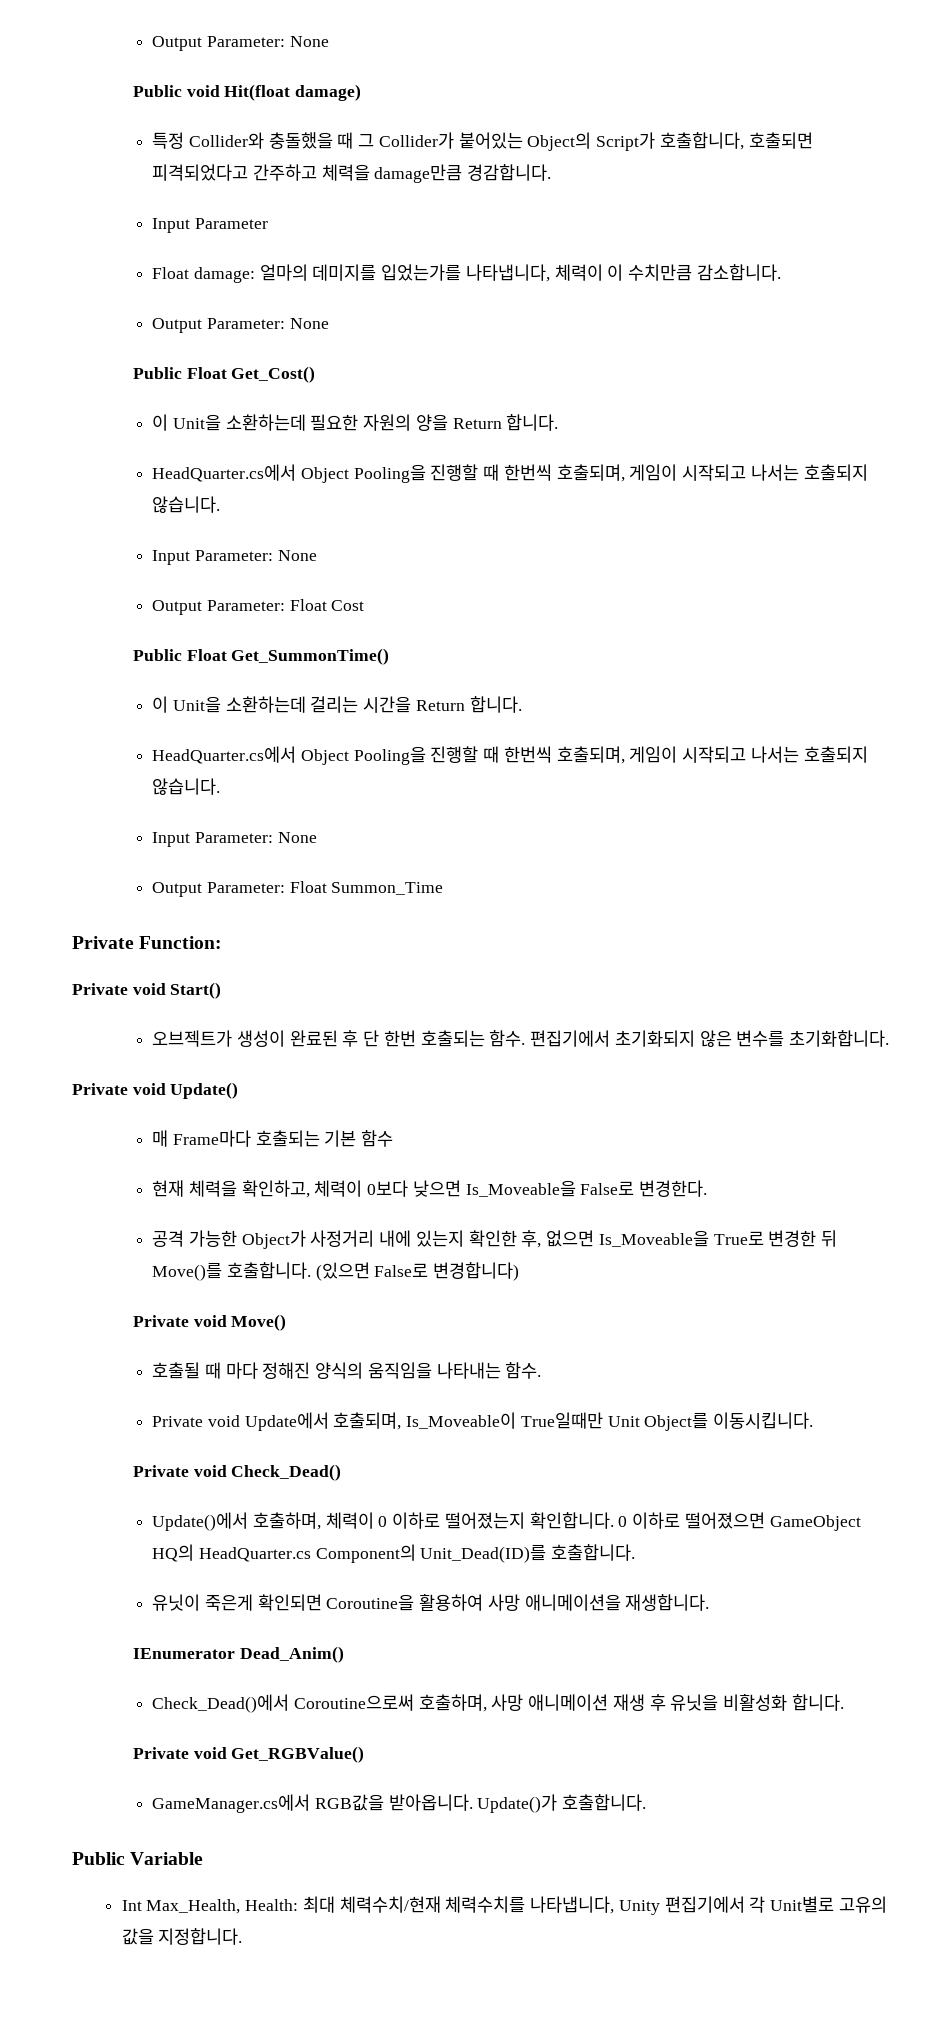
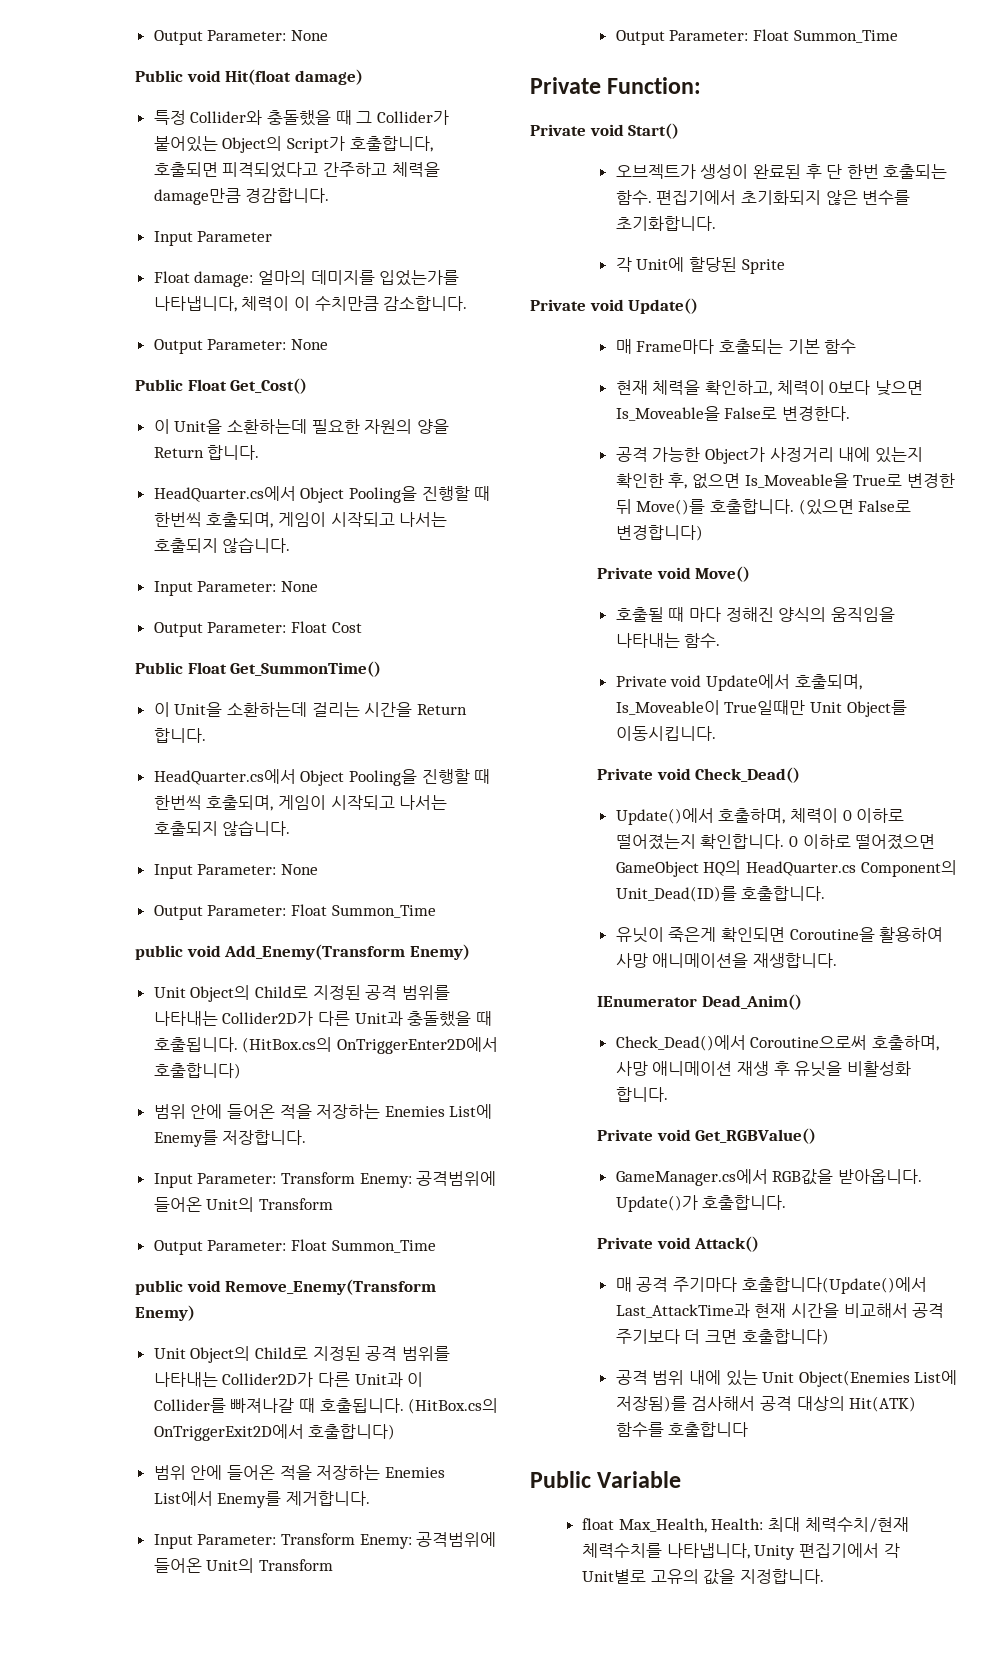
(444, 888) none -> [135,944,470,960] [153,985,450,1002] [153,1011,492,1027] [153,1037,498,1054] [153,1063,241,1079] [153,1104,493,1119] [153,1130,307,1147] [153,1171,497,1188] [153,1197,333,1212] [153,1239,436,1255] [135,1279,437,1295] [135,1305,196,1321] [153,1346,450,1363] [153,1372,424,1387] [153,1398,499,1414] [153,1424,396,1441] [153,1465,445,1480] [153,1491,370,1508] [153,1532,497,1549] [153,1558,333,1573] [615,29,898,45] // public void Add_Enemy(Transform Enemy) // Unit Object의 Child로 지정된 공격 범위를 나타내는 Collider2D가 다른 Unit과 충돌했을 때 호출됩니다. (HitBox.cs의 OnTriggerEnter2D에서 호출합니다) // 범위 안에 들어온 적을 저장하는 Enemies List에 Enemy를 저장합니다. // Input Parameter: Transform Enemy: 공격범위에 들어온 Unit의 Transform // Output Parameter: Float Summon_Time // public void Remove_Enemy(Transform Enemy) // Unit Object의 Child로 지정된 공격 범위를 나타내는 Collider2D가 다른 Unit과 이 Collider를 빠져나갈 때 호출됩니다. (HitBox.cs의 OnTriggerExit2D에서 호출합니다) // 범위 안에 들어온 적을 저장하는 Enemies List에서 Enemy를 제거합니다. // Input Parameter: Transform Enemy: 공격범위에 들어온 Unit의 Transform // Output Parameter: Float Summon_Time
(889, 1038) none -> [615,257,785,274] // 각 Unit에 할당된 Sprite
(647, 1802) none -> [597,1236,760,1252] [615,1277,927,1294] [615,1303,945,1318] [615,1329,829,1345] [615,1370,958,1387] [615,1396,917,1412] [615,1422,749,1437] // Private void Attack() // 매 공격 주기마다 호출합니다(Update()에서 Last_AttackTime과 현재 시간을 비교해서 공격 주기보다 더 크면 호출합니다) // 공격 범위 내에 있는 Unit Object(Enemies List에 저장됨)를 검사해서 공격 대상의 Hit(ATK) 함수를 호출합니다
[121,1900,142,1911] Int -> [582,1518,615,1530] float

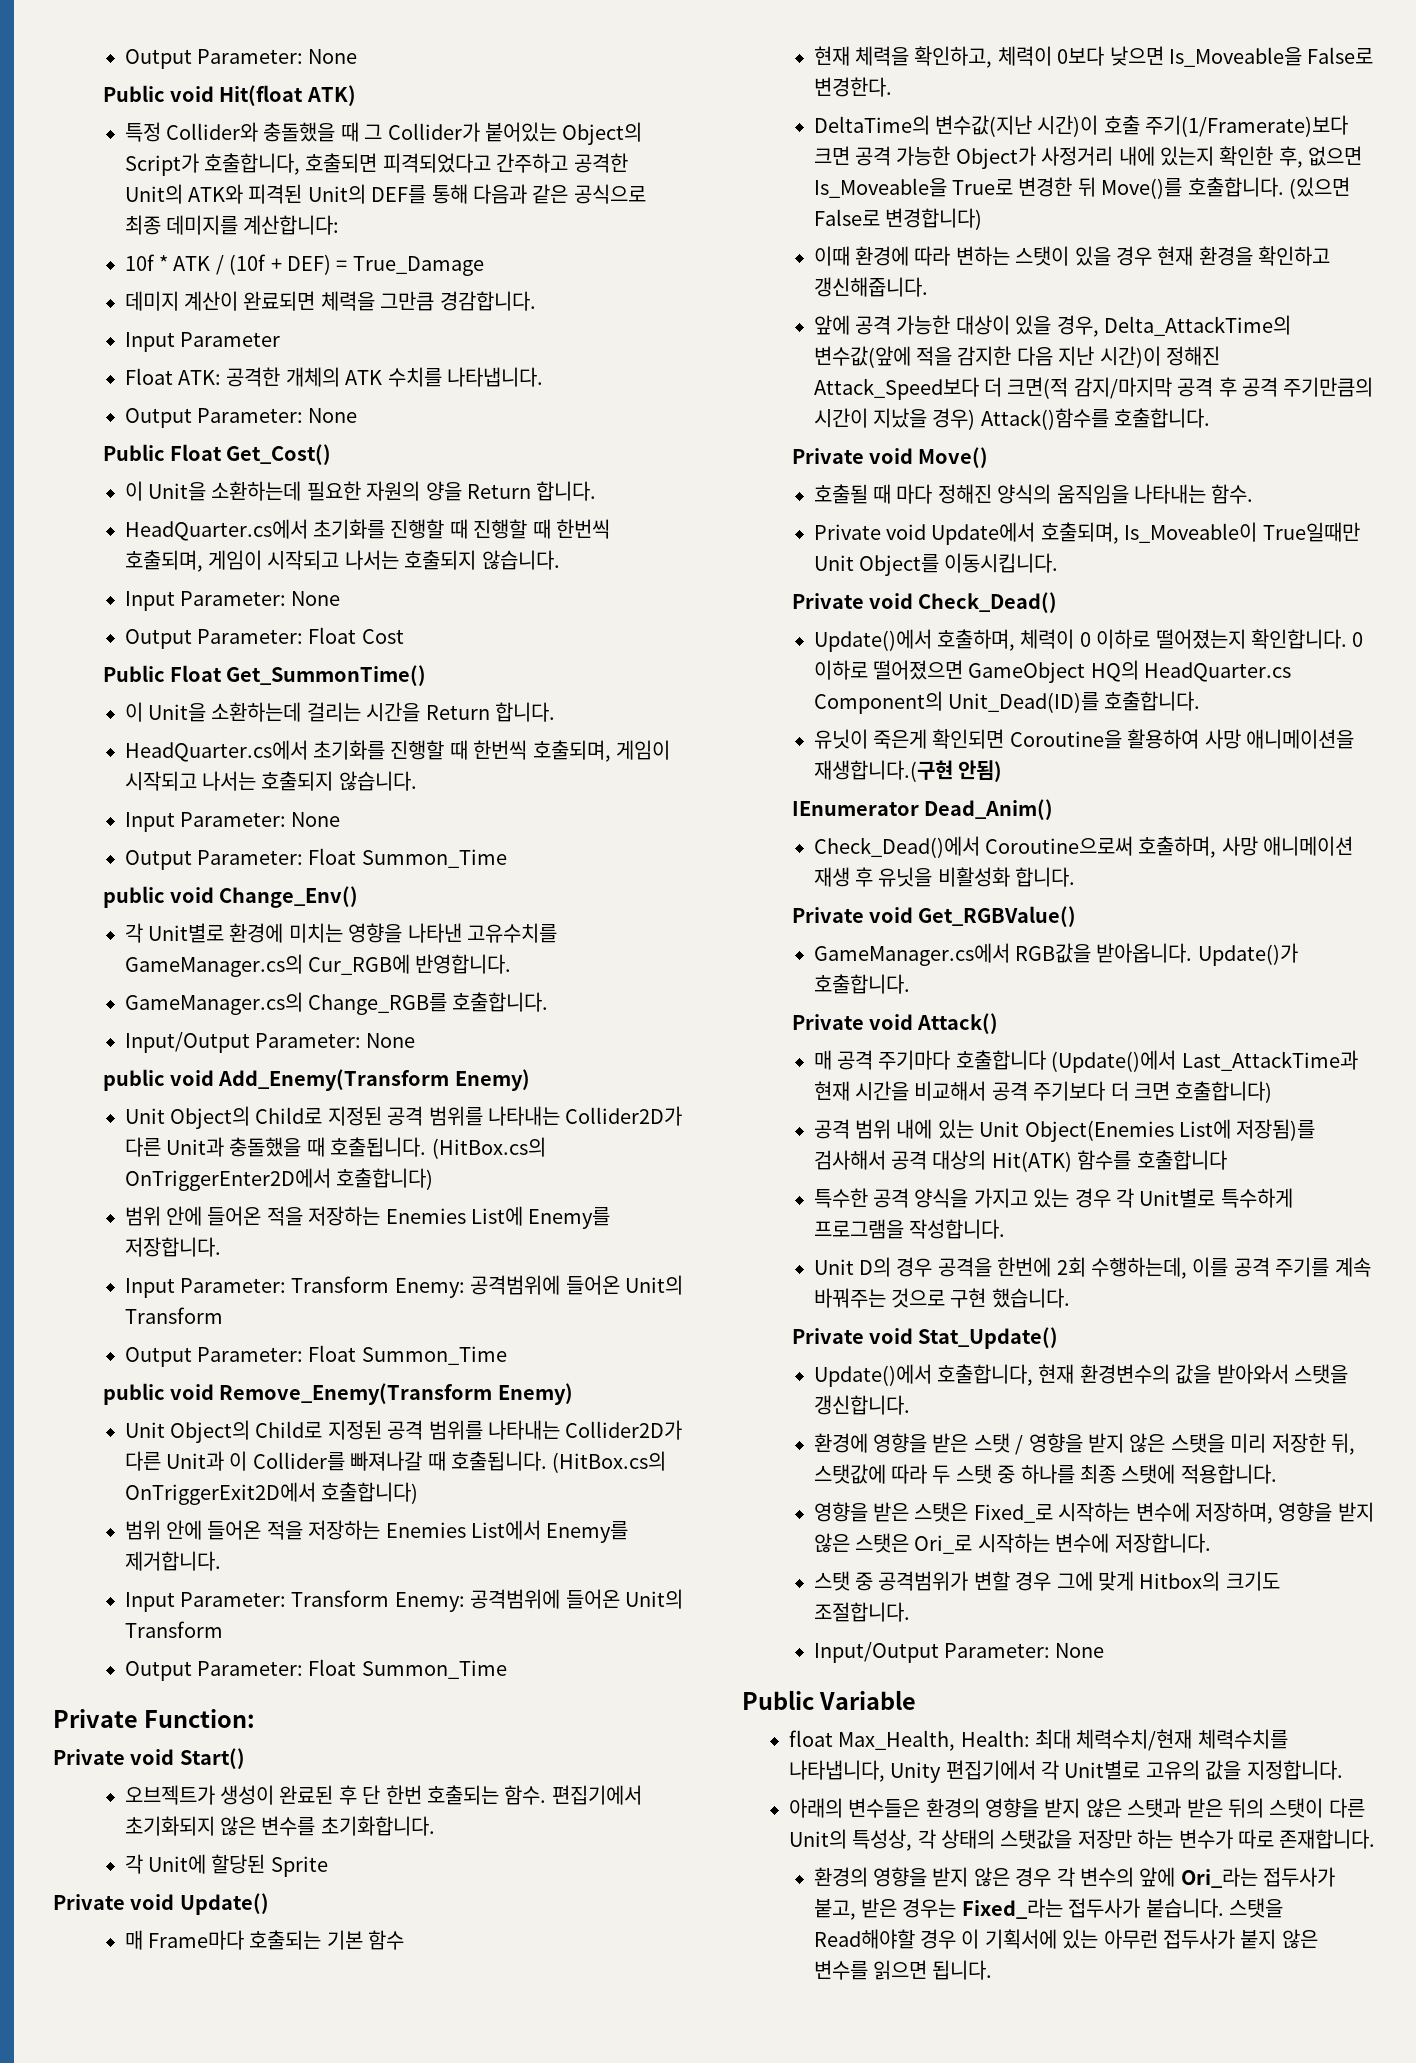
[294,69,363,85] damage) -> [306,85,356,106] ATK)
[391,162,440,177] [153,188,330,205] [153,231,273,246] [153,270,460,287] [153,296,468,312] 체력을 damage만큼 경감합니다. // Input Parameter // Float damage: 얼마의 데미지를 입었는가를 나타냅니다, 체력이 이 수치만큼 감소합니다. -> [573,153,628,173] [124,184,646,204] [124,215,340,235] [124,254,484,276] [124,291,536,311] [124,332,281,352] [124,367,544,387] 공격한 Unit의 ATK와 피격된 Unit의 DEF를 통해 다음과 같은 공식으로 최종 데미지를 계산합니다: // 10f * ATK / (10f + DEF) = True_Damage // 데미지 계산이 완료되면 체력을 그만큼 경감합니다. // Input Parameter // Float ATK: 공격한 개체의 ATK 수치를 나타냅니다.
[300,486,417,503] Object Pooling을 -> [313,519,468,539] 초기화를 진행할 때
[300,769,417,786] Object Pooling을 -> [313,740,386,760] 초기화를
(436, 911) none -> [102,886,359,908] [124,923,558,943] [124,954,512,977] [124,992,549,1015] [124,1032,416,1053] // public void Change_Env() // 각 Unit별로 환경에 미치는 영향을 나타낸 고유수치를 GameManager.cs의 Cur_RGB에 반영합니다. // GameManager.cs의 Change_RGB를 호출합니다. // Input/Output Parameter: None
(850, 413) none -> [813,115,1349,137] [813,146,850,165] DeltaTime의 변수값(지난 시간)이 호출 주기(1/Framerate)보다 크면
(703, 533) none -> [813,246,1331,266] [813,277,928,297] [813,315,1292,337] [813,346,1221,368] [813,377,1374,400] [813,408,1211,430] // 이때 환경에 따라 변하는 스탯이 있을 경우 현재 환경을 확인하고 갱신해줍니다. // 앞에 공격 가능한 대상이 있을 경우, Delta_AttackTime의 변수값(앞에 적을 감지한 다음 지난 시간)이 정해진 Attack_Speed보다 더 크면(적 감지/마지막 공격 후 공격 주기만큼의 시간이 지났을 경우) Attack()함수를 호출합니다.
[752,953,837,968] 재생합니다. -> [813,760,1003,782] 재생합니다.(구현 안됨)
[741,1277,927,1294] 호출합니다(Update()에서 -> [955,1050,1177,1073] 호출합니다 (Update()에서
(749, 1429) none -> [813,1188,1293,1208] [813,1219,1006,1239] [813,1257,1371,1279] [813,1288,1070,1308] [791,1327,1059,1349] [813,1364,1349,1387] [813,1395,910,1415] [813,1433,1356,1455] [813,1464,1277,1484] [813,1502,1374,1524] [813,1533,1211,1554] [813,1571,1280,1591] [813,1602,910,1622] [813,1642,1105,1663] // 특수한 공격 양식을 가지고 있는 경우 각 Unit별로 특수하게 프로그램을 작성합니다. // Unit D의 경우 공격을 한번에 2회 수행하는데, 이를 공격 주기를 계속 바꿔주는 것으로 구현 했습니다. // Private void Stat_Update() // Update()에서 호출합니다, 현재 환경변수의 값을 받아와서 스탯을 갱신합니다. // 환경에 영향을 받은 스탯 / 영향을 받지 않은 스탯을 미리 저장한 뒤, 스탯값에 따라 두 스탯 중 하나를 최종 스탯에 적용합니다. // 영향을 받은 스탯은 Fixed_로 시작하는 변수에 저장하며, 영향을 받지 않은 스탯은 Ori_로 시작하는 변수에 저장합니다. // 스탯 중 공격범위가 변할 경우 그에 맞게 Hitbox의 크기도 조절합니다. // Input/Output Parameter: None
(824, 1576) none -> [788,1798,1365,1818] [788,1829,1376,1851] [813,1867,1336,1888] [813,1898,1284,1920] [813,1929,1318,1949] [813,1960,993,1980] // 아래의 변수들은 환경의 영향을 받지 않은 스탯과 받은 뒤의 스탯이 다른 Unit의 특성상, 각 상태의 스탯값을 저장만 하는 변수가 따로 존재합니다. // 환경의 영향을 받지 않은 경우 각 변수의 앞에 Ori_라는 접두사가 붙고, 받은 경우는 Fixed_라는 접두사가 붙습니다. 스탯을 Read해야할 경우 이 기획서에 있는 아무런 접두사가 붙지 않은 변수를 읽으면 됩니다.

